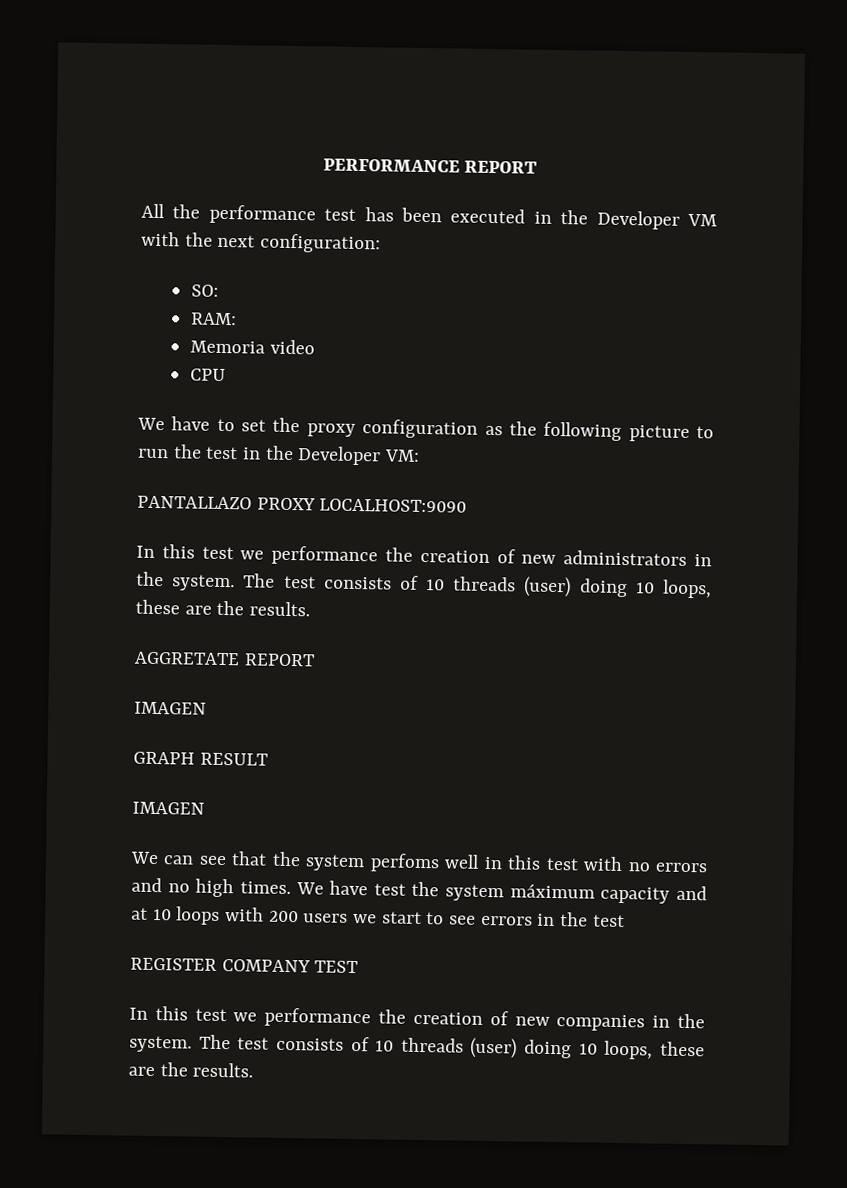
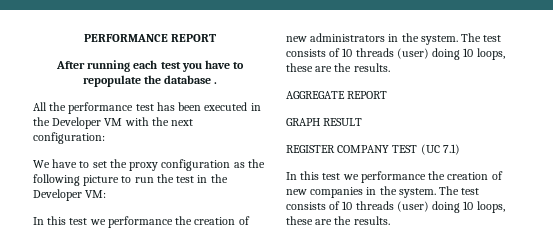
(538, 167) none -> [55,60,245,72] [82,75,218,87] // After running each test you have to repopulate the database .
[191,284,220,297] [191,312,238,326] [190,339,315,355] [190,368,227,382] // SO: // RAM: // Memoria video // CPU -> (105, 138) none
[137,495,468,513] // PANTALLAZO PROXY LOCALHOST:9090 -> (107, 194) none
[134,651,315,667] [134,701,207,715] AGGRETATE REPORT // IMAGEN -> [286,91,388,99] AGGREGATE REPORT
[132,801,205,815] [130,851,707,873] [131,877,707,904] [131,906,625,928] // IMAGEN // We can see that the system perfoms well in this test with no errors and no high times. We have test the system máximum capacity and at 10 loops with 200 users we start to see errors in the test -> (363, 122) none
(359, 967) none -> [420,144,460,155] (UC 7.1)

